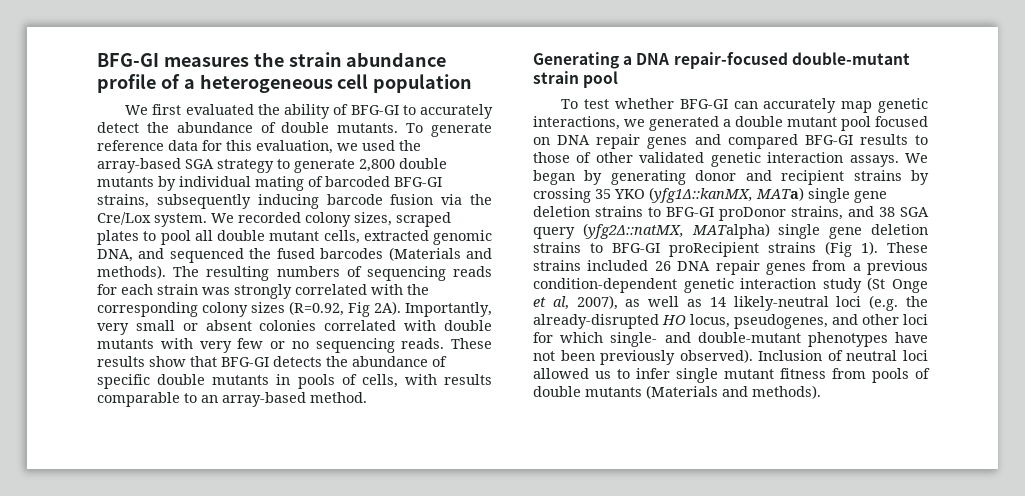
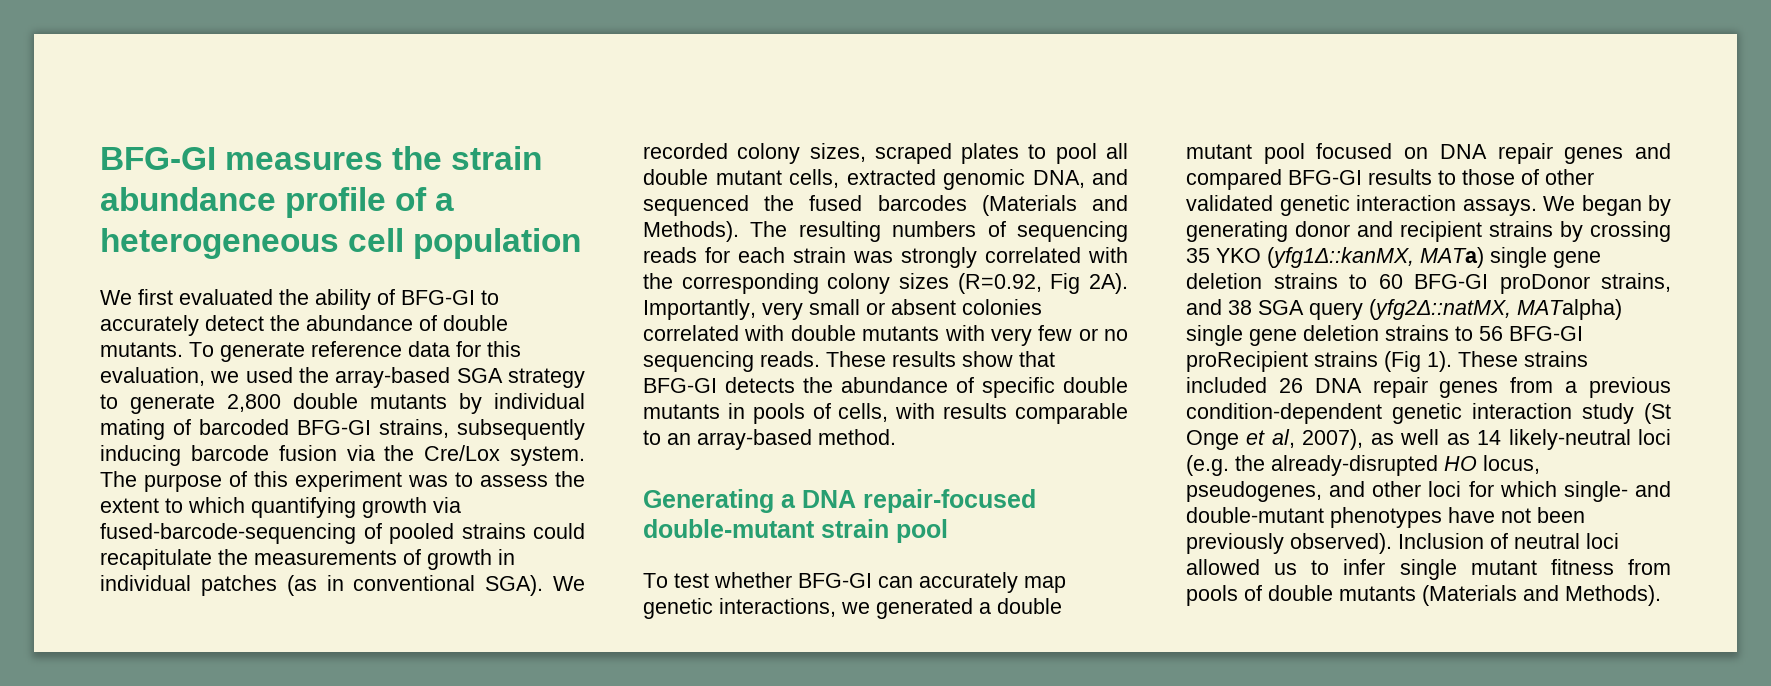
(207, 220) none -> [100,471,585,492] [100,497,461,518] [100,523,585,544] [100,549,515,570] [100,575,544,596] The purpose of this experiment was to assess the extent to which quantifying growth via fused-barcode-sequencing of pooled strains could recapitulate the measurements of growth in individual patches (as in conventional SGA).
[97,265,166,279] methods). -> [643,221,739,242] Methods).
(661, 212) none -> [1378,274,1403,289] 60
(603, 248) none -> [1479,326,1503,341] 56
[752,385,821,399] methods). -> [1565,585,1661,606] Methods).

